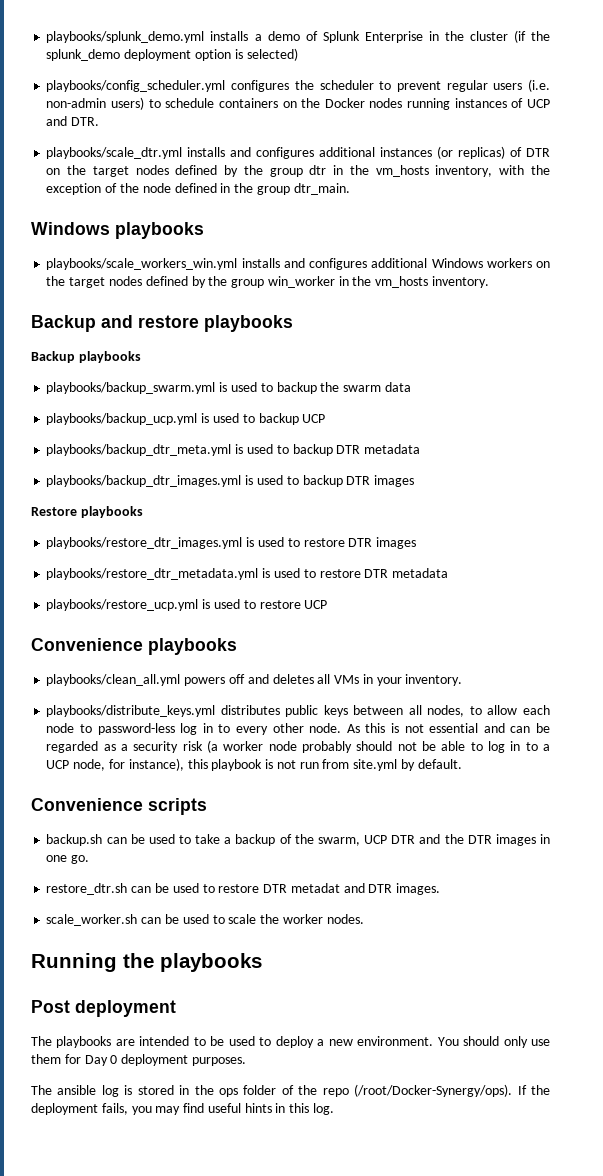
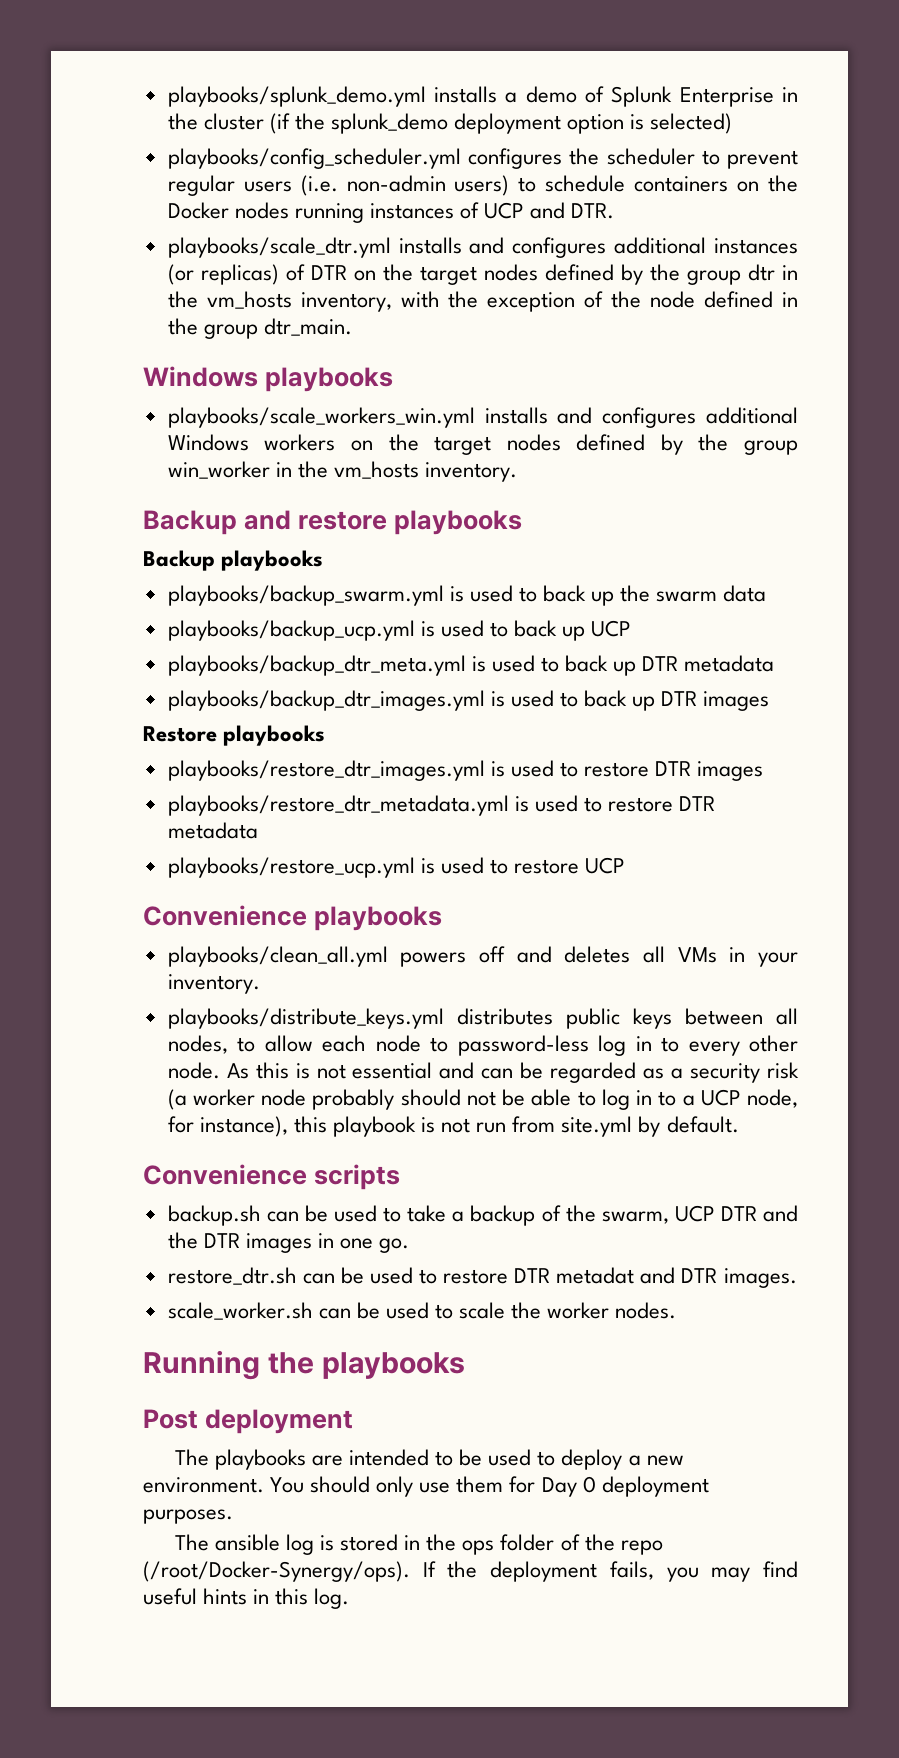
[276,382,317,394] backup -> [543,585,615,606] back up
[258,413,299,425] backup -> [514,620,586,641] back up
[292,444,333,456] backup -> [565,655,637,676] back up
[302,475,343,487] backup -> [584,690,656,711] back up

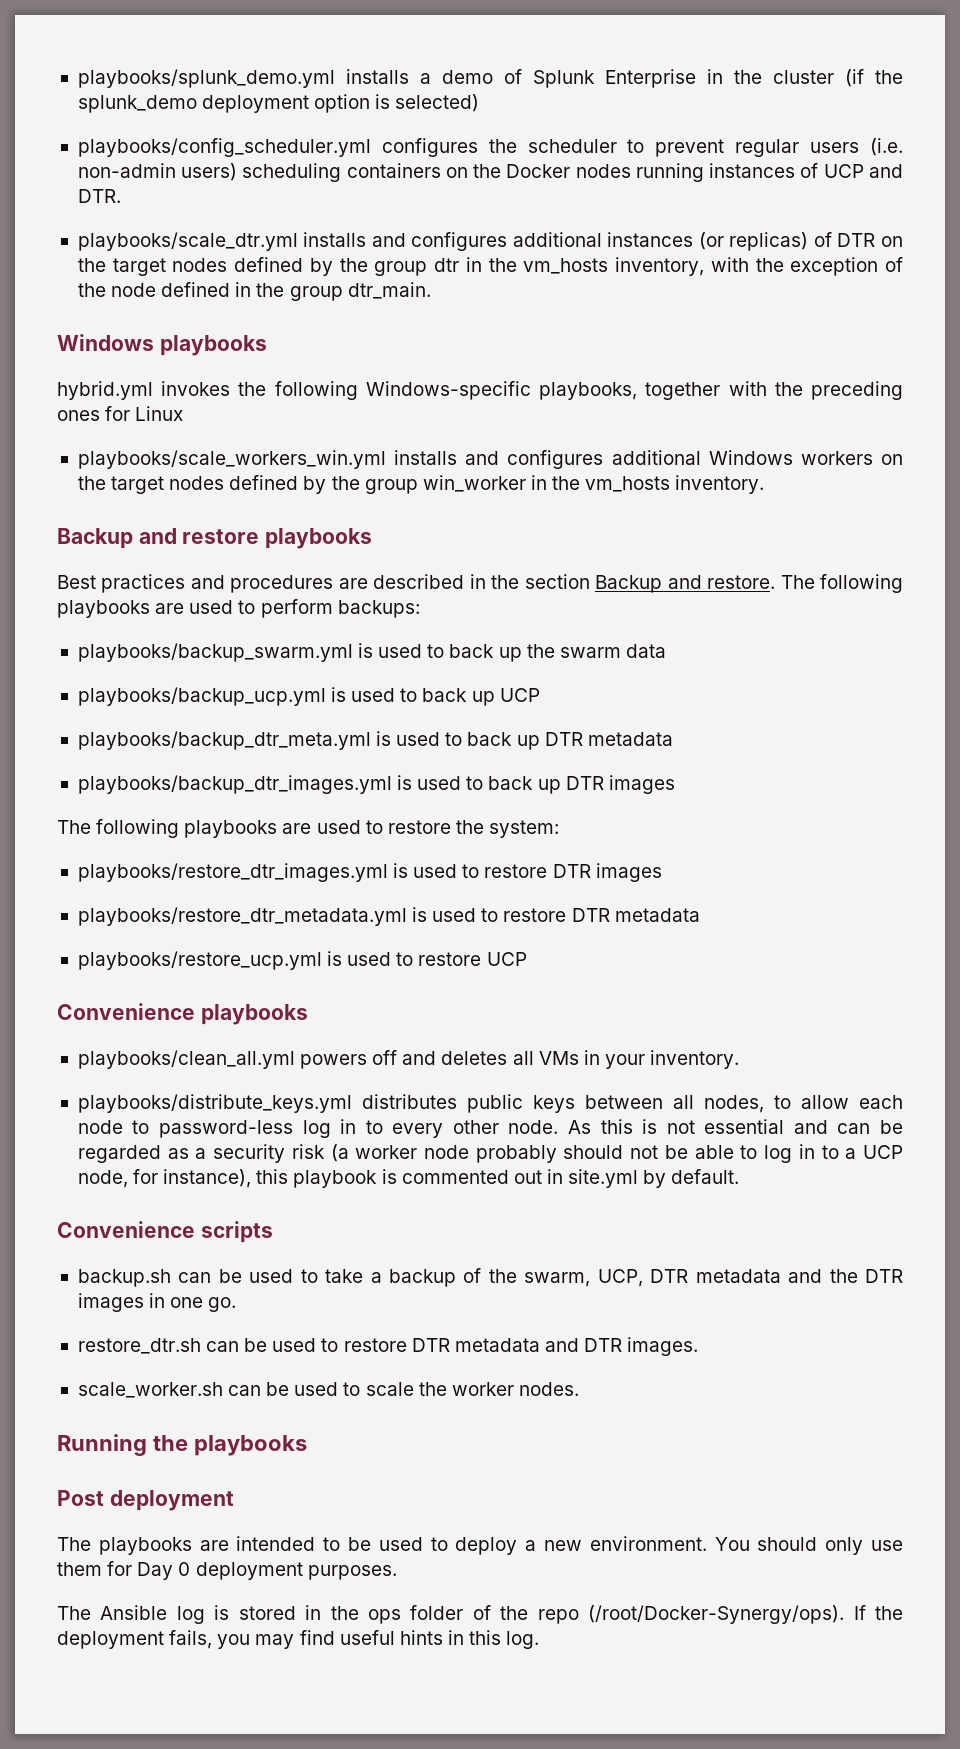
[518,175,626,192] to schedule -> [242,163,342,182] scheduling
(394, 379) none -> [57,381,903,400] [57,406,184,421] // hybrid.yml invokes the following Windows-specific playbooks, together with the preceding ones for Linux
[143,550,324,571] Backup playbooks -> [57,574,903,593] [57,599,420,618] Best practices and procedures are described in the section Backup and restore. The following playbooks are used to perform backups:
[143,725,326,746] Restore playbooks -> [57,819,560,838] The following playbooks are used to restore the system:
[441,1116,556,1133] not run from -> [401,1169,563,1184] commented out in
[674,1205,757,1222] UCP DTR -> [597,1269,781,1287] UCP, DTR metadata
[556,1267,635,1284] metadat -> [454,1338,540,1352] metadata
[214,1534,280,1551] ansible -> [100,1605,168,1620] Ansible

